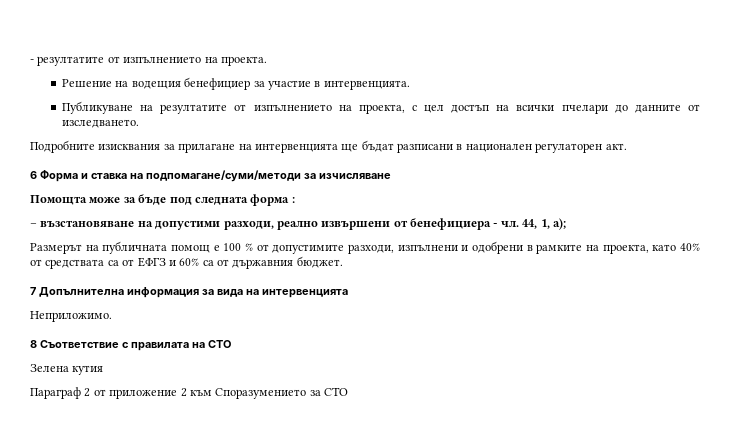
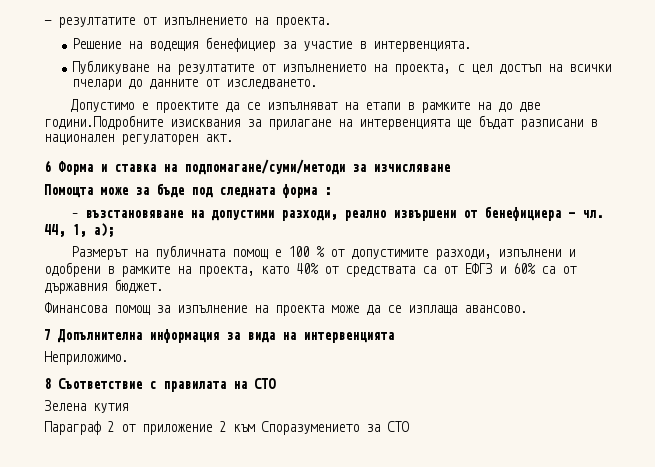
[30,140,95,153] Подробните -> [70,99,540,113] [44,115,163,130] Допустимо е проектите да се изпълняват на етапи в рамките на до две години.Подробните
(343, 262) none -> [44,302,527,316] // Финансова помощ за изпълнение на проекта може да се изплаща авансово.

